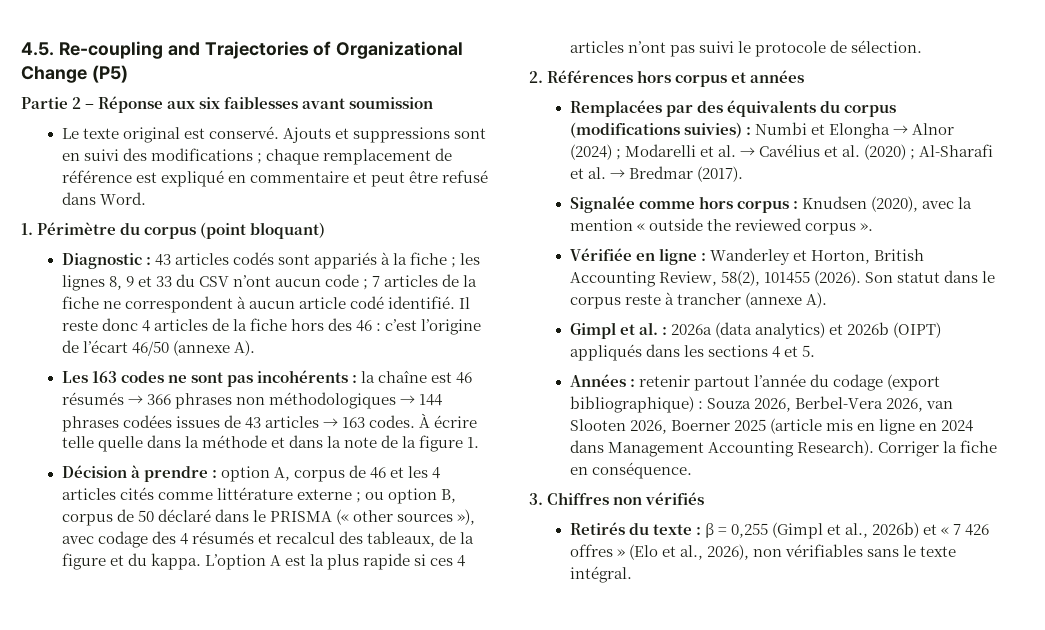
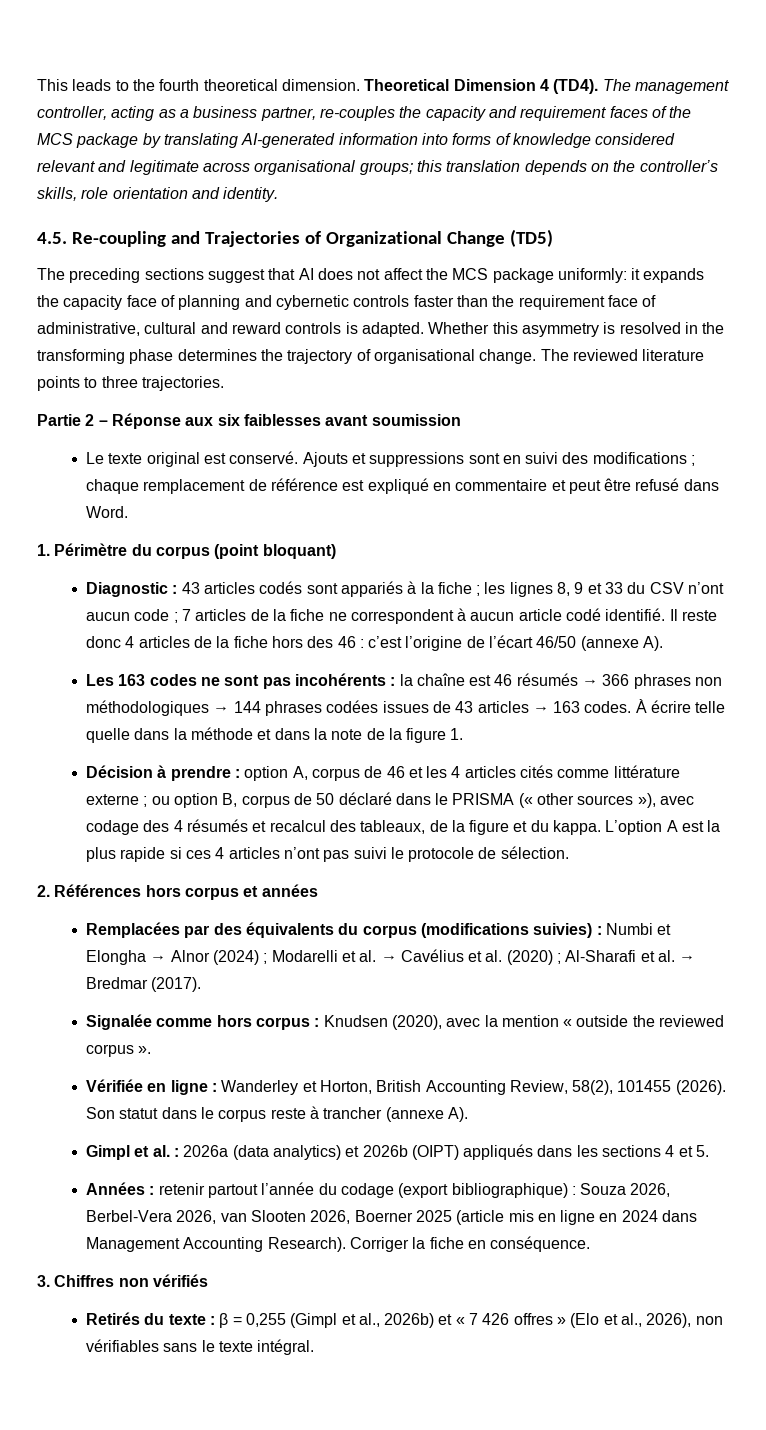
(21, 49) none -> [37,79,729,94] [37,106,692,121] [37,133,676,148] [37,160,718,175] [37,187,279,202] This leads to the fourth theoretical dimension. Theoretical Dimension 4 (TD4). The management controller, acting as a business partner, re-couples the capacity and requirement faces of the MCS package by translating AI-generated information into forms of knowledge considered relevant and legitimate across organisational groups; this translation depends on the controller’s skills, role orientation and identity. //
[91,65,128,83] (P5) -> [509,229,553,247] [37,268,705,283] [37,295,657,310] [37,322,725,337] [37,349,705,364] [37,376,224,391] (TD5) // The preceding sections suggest that AI does not affect the MCS package uniformly: it expands the capacity face of planning and cybernetic controls faster than the requirement face of administrative, cultural and reward controls is adapted. Whether this asymmetry is resolved in the transforming phase determines the trajectory of organisational change. The reviewed literature points to three trajectories.

